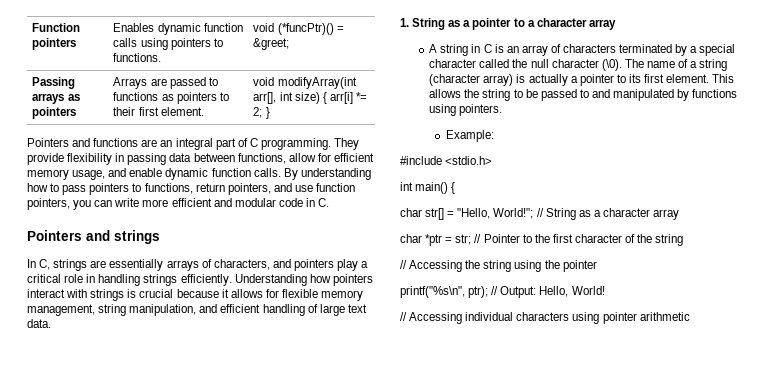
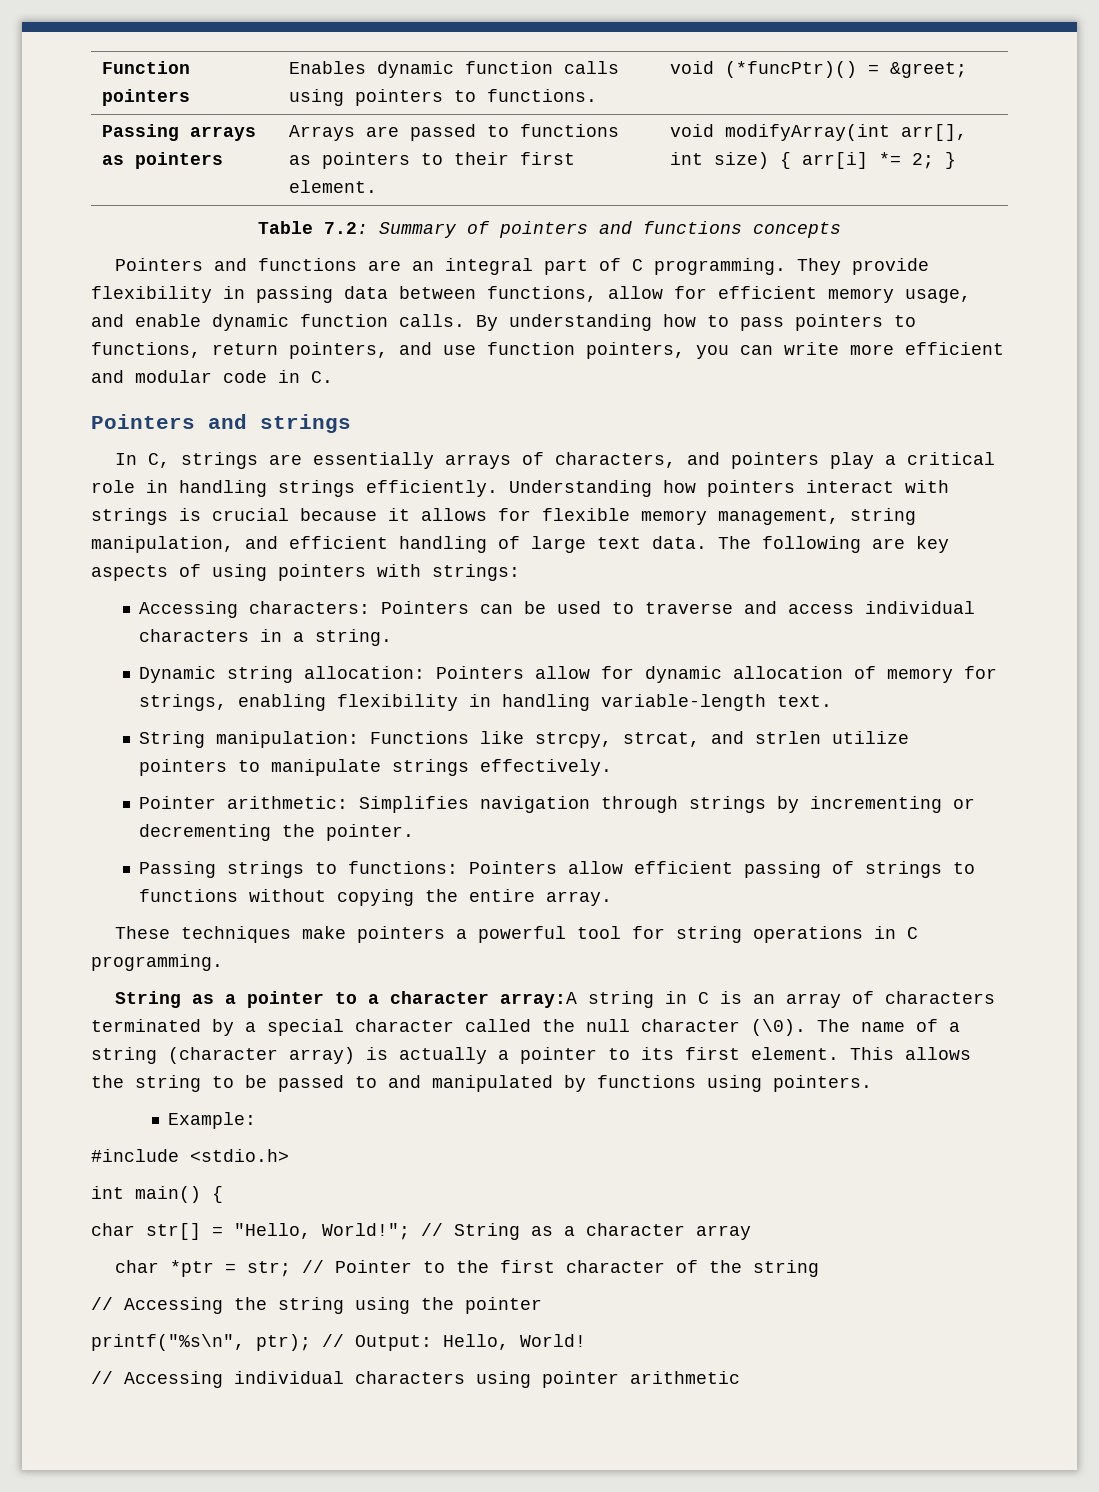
(270, 113) none -> [258,221,841,238] // Table 7.2: Summary of pointers and functions concepts
[400,18,409,27] // 1. -> [718,536,949,553] [91,564,520,581] [139,601,976,618] [139,629,393,646] [139,666,998,683] [139,694,833,711] [139,731,910,748] [139,759,613,776] [139,796,976,813] [139,824,415,841] [139,861,976,878] [139,889,613,906] [115,926,919,943] [91,954,223,971] The following are key aspects of using pointers with strings: // Accessing characters: Pointers can be used to traverse and access individual characters in a string. // Dynamic string allocation: Pointers allow for dynamic allocation of memory for strings, enabling flexibility in handling variable-length text. // String manipulation: Functions like strcpy, strcat, and strlen utilize pointers to manipulate strings effectively. // Pointer arithmetic: Simplifies navigation through strings by incrementing or decrementing the pointer. // Passing strings to functions: Pointers allow efficient passing of strings to functions without copying the entire array. // These techniques make pointers a powerful tool for string operations in C programming. //
[588,19,616,30] [429,44,438,53] array // A -> [500,992,578,1008] array:A

